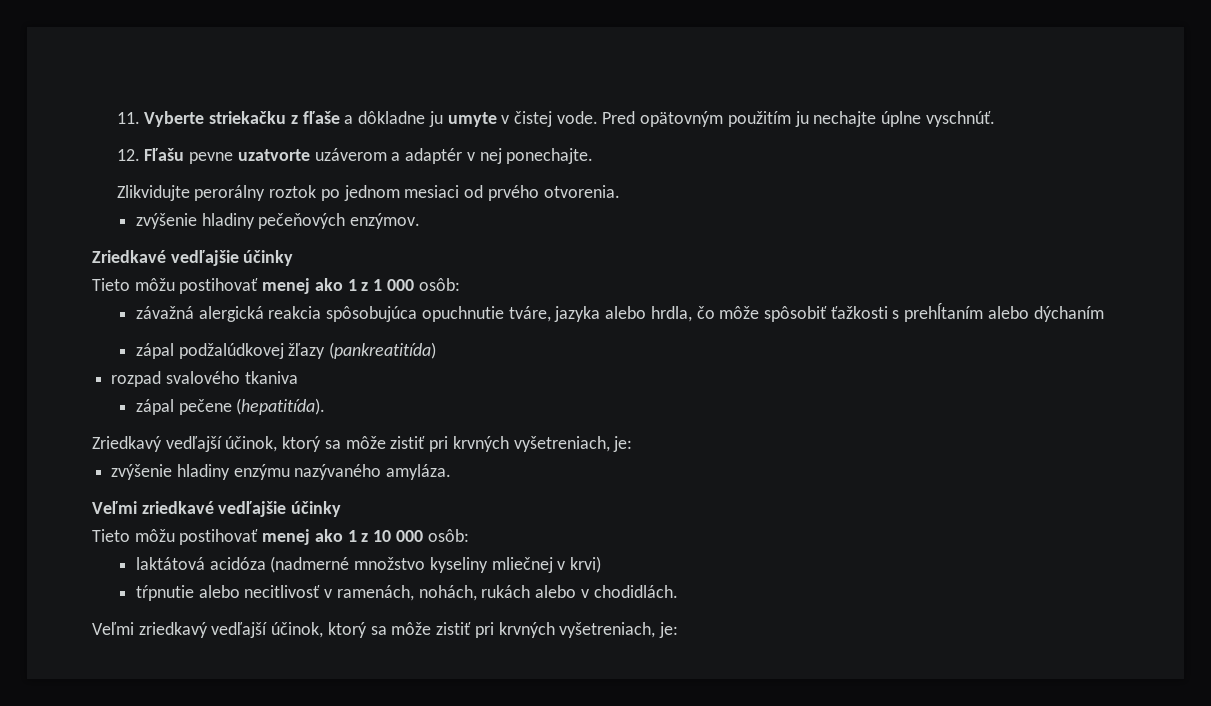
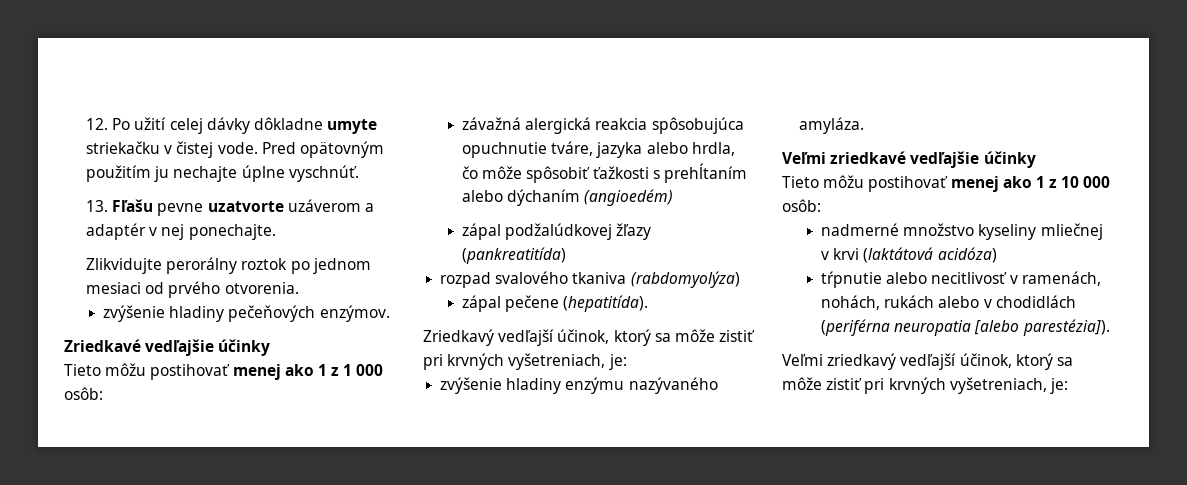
[116,111,497,127] 11. Vyberte striekačku z fľaše a dôkladne ju umyte -> [86,117,378,134] [86,141,161,154] 12. Po užití celej dávky dôkladne umyte striekačku
[116,149,140,161] 12. -> [86,200,109,212] 13.
(1104, 314) none -> [584,189,674,206] (angioedém)
(298, 377) none -> [630,271,740,288] (rabdomyolýza)
[136,556,350,573] laktátová acidóza (nadmerné -> [821,223,900,236] nadmerné
[570,556,602,573] krvi) -> [833,247,997,263] krvi (laktátová acidóza)
[593,585,678,598] chodidlách. -> [995,295,1076,308] [821,319,1110,336] chodidlách (periférna neuropatia [alebo parestézia]).

